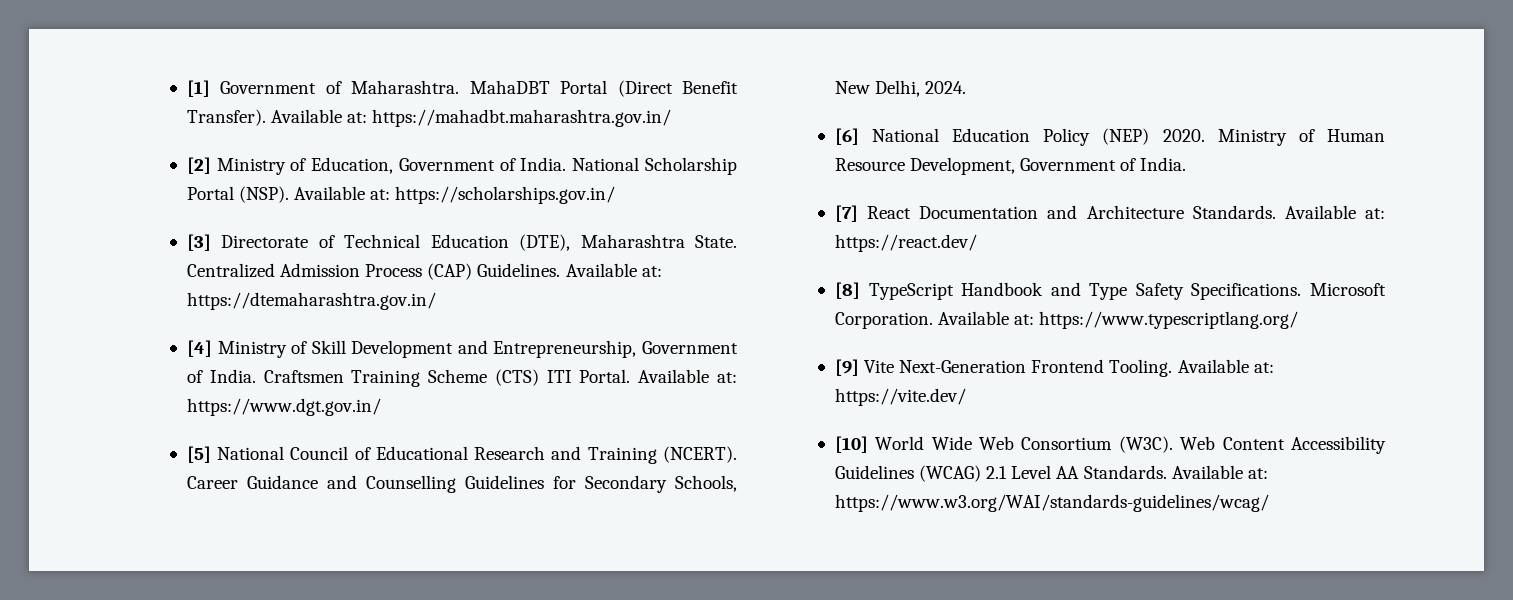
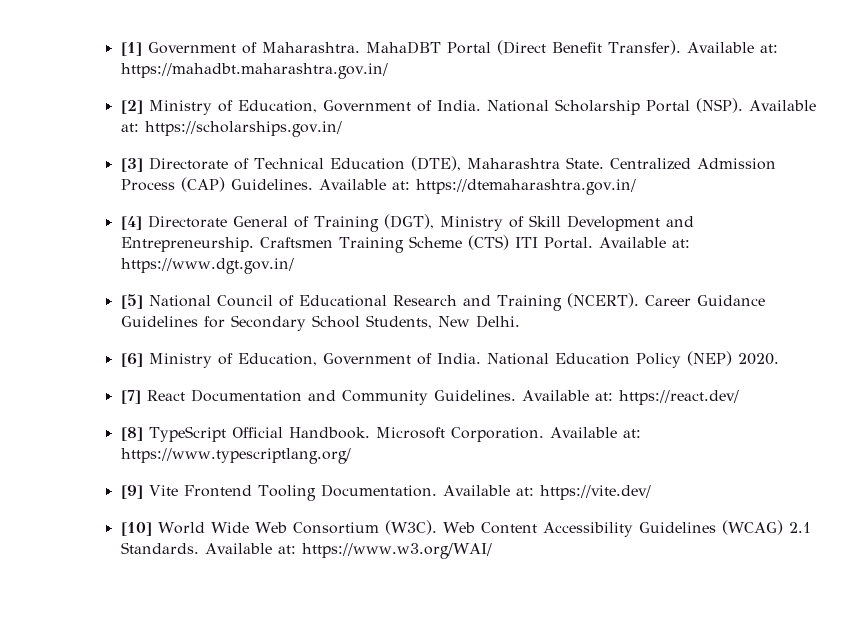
(212, 348) none -> [147,214,434,232] Directorate General of Training (DGT),
[493,340,738,358] [186,369,256,383] Entrepreneurship, Government of India. -> [120,237,254,252] Entrepreneurship.
[326,475,456,493] and Counselling -> (765, 300) none
[674,475,737,492] [834,80,967,97] [834,128,859,145] Schools, New Delhi, 2024. // [6] -> [311,315,520,329] [120,353,481,368] School Students, New Delhi. // [6] Ministry of Education, Government of India.
[1217,129,1385,146] [834,157,1187,175] Ministry of Human Resource Development, Government of India. -> (779, 359) none
[1086,205,1276,219] Architecture Standards. -> [341,390,516,405] Community Guidelines.
[961,282,1302,300] Handbook and Type Safety Specifications. -> [231,427,370,439] Official Handbook.
[899,359,1173,377] Next-Generation Frontend Tooling. -> [183,484,437,501] Frontend Tooling Documentation.
[1011,465,1268,479] [834,494,1269,512] Level AA Standards. Available at: https://www.w3.org/WAI/standards-guidelines/wcag/ -> [120,542,492,559] Standards. Available at: https://www.w3.org/WAI/

